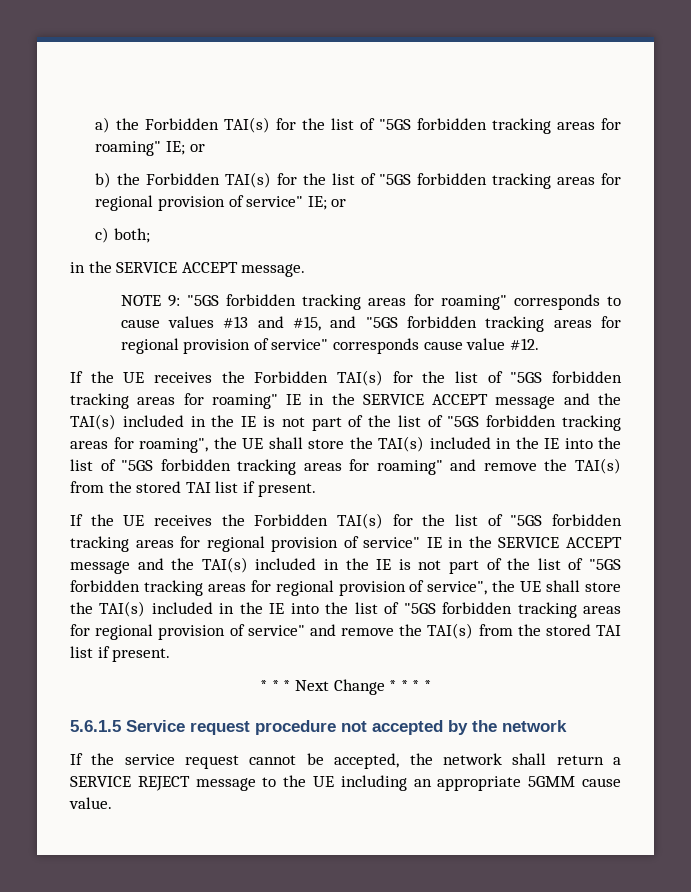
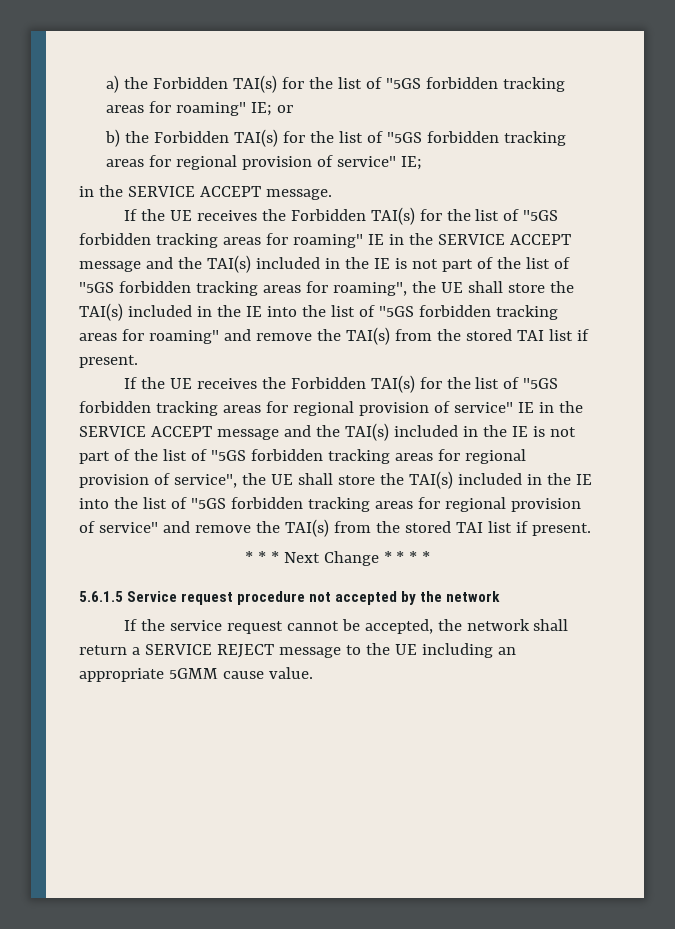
[331,199,347,207] [95,227,150,243] or // c) both; -> (423, 163) none
[120,294,622,310] [120,316,621,332] [120,338,539,354] // NOTE 9: "5GS forbidden tracking areas for roaming" corresponds to cause values #13 and #15, and "5GS forbidden tracking areas for regional provision of service" corresponds cause value #12. -> (332, 194) none

